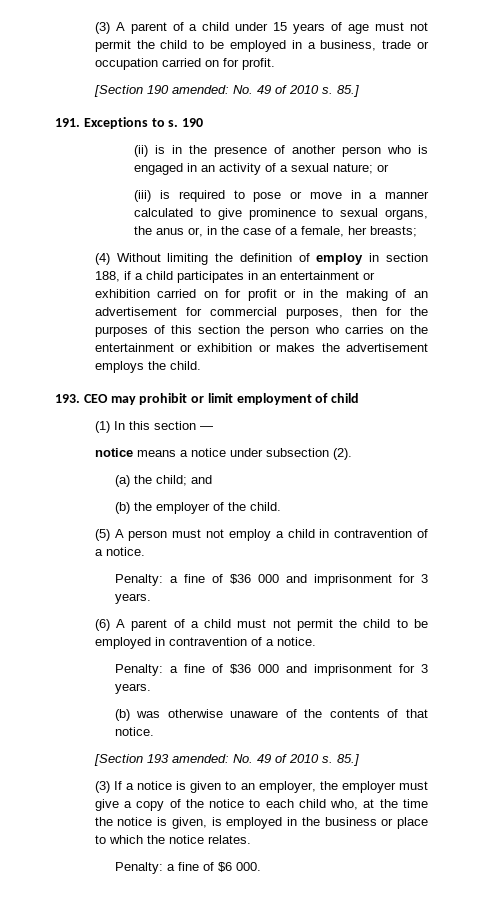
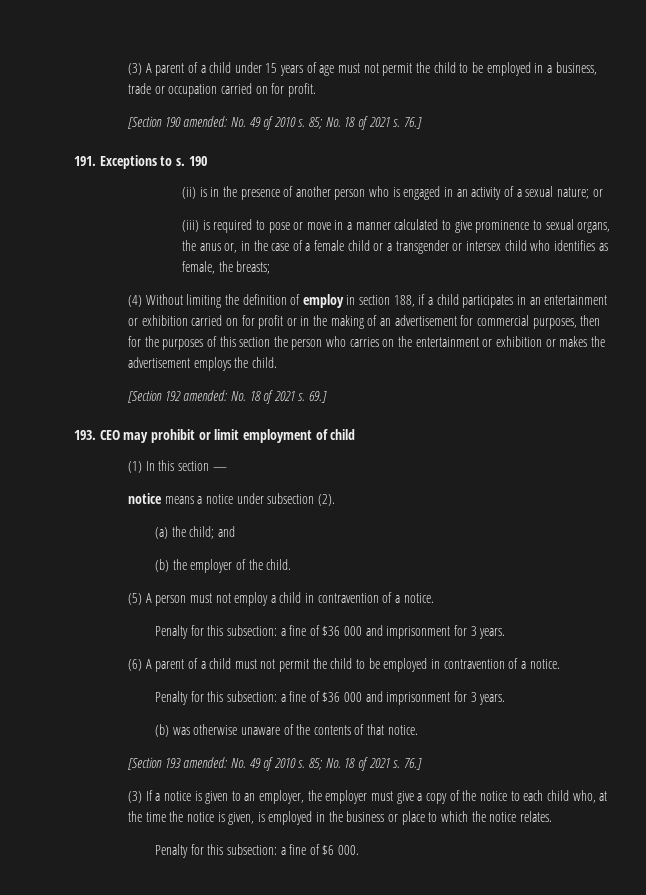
[336,85,359,97] 85.] -> [309,116,422,130] 85; No. 18 of 2021 s. 76.]
[301,226,368,237] female, her -> [314,240,608,254] [181,261,233,274] female child or a transgender or intersex child who identifies as female, the
(201, 365) none -> [127,390,328,404] // [Section 192 amended: No. 18 of 2021 s. 69.]
[114,574,163,586] Penalty: -> [154,625,277,639] Penalty for this subsection:
[114,664,163,676] Penalty: -> [154,691,277,705] Penalty for this subsection:
[336,754,359,766] 85.] -> [309,757,422,771] 85; No. 18 of 2021 s. 76.]
[114,862,163,874] Penalty: -> [154,844,277,858] Penalty for this subsection:

